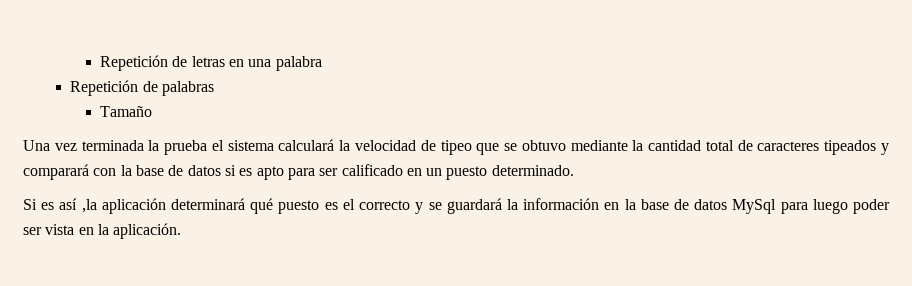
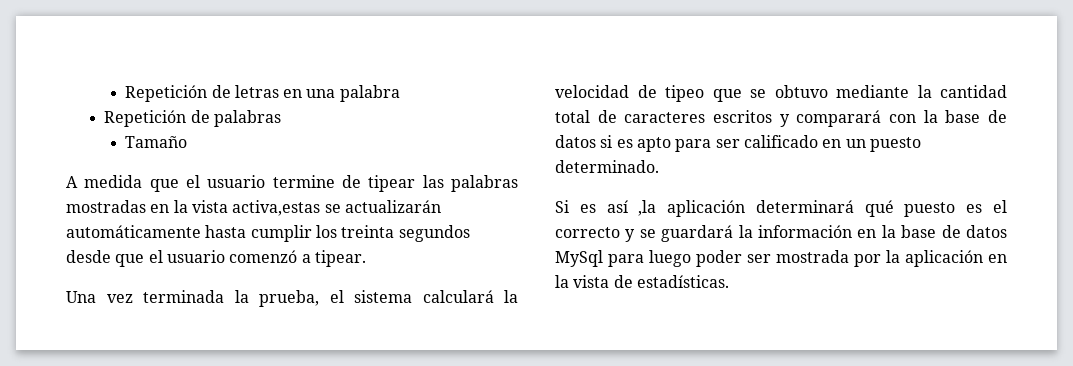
(153, 111) none -> [66,175,518,192] [66,200,441,216] [66,225,470,242] [66,250,366,267] // A medida que el usuario termine de tipear las palabras mostradas en la vista activa,estas se actualizarán automáticamente hasta cumplir los treinta segundos desde que el usuario comenzó a tipear.
[164,140,208,155] prueba -> [259,290,319,307] prueba,
[824,140,877,155] tipeados -> [713,110,772,123] escritos
[45,223,182,239] vista en la aplicación. -> [776,250,1007,267] [555,275,729,288] mostrada por la aplicación en la vista de estadísticas.

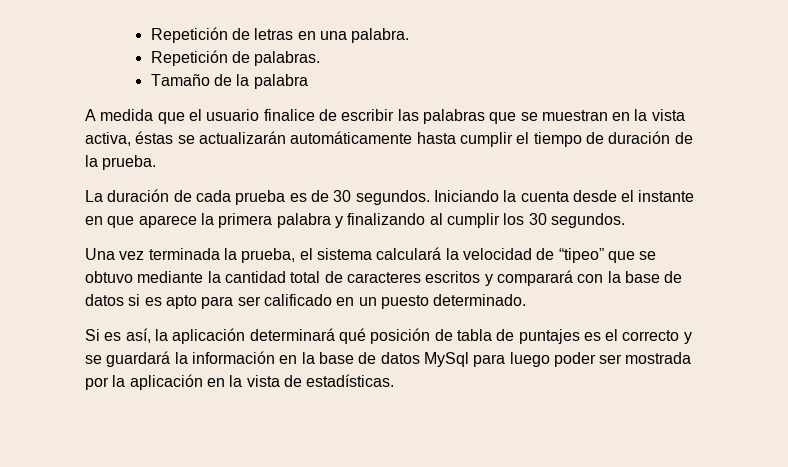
[339,85,400,102] [104,110,282,127] palabra // Repetición de palabras -> [351,28,410,43] [150,50,321,66] palabra. // Repetición de palabras.
(188, 142) none -> [214,74,308,89] de la palabra
[272,175,518,192] [66,200,321,216] termine de tipear las palabras mostradas en la vista activa,estas -> [263,109,685,124] [85,131,174,146] finalice de escribir las palabras que se muestran en la vista activa, éstas
[315,225,470,242] [66,250,366,267] los treinta segundos desde que el usuario comenzó a tipear. -> [516,131,693,147] [85,155,157,170] [85,189,695,205] [85,213,625,228] el tiempo de duración de la prueba. // La duración de cada prueba es de 30 segundos. Iniciando la cuenta desde el instante en que aparece la primera palabra y finalizando al cumplir los 30 segundos.
[665,85,704,102] tipeo -> [558,248,604,263] “tipeo”
[606,200,657,216] así ,la -> [125,328,168,343] así, la
[904,202,956,217] puesto -> [370,328,580,344] posición de tabla de puntajes

